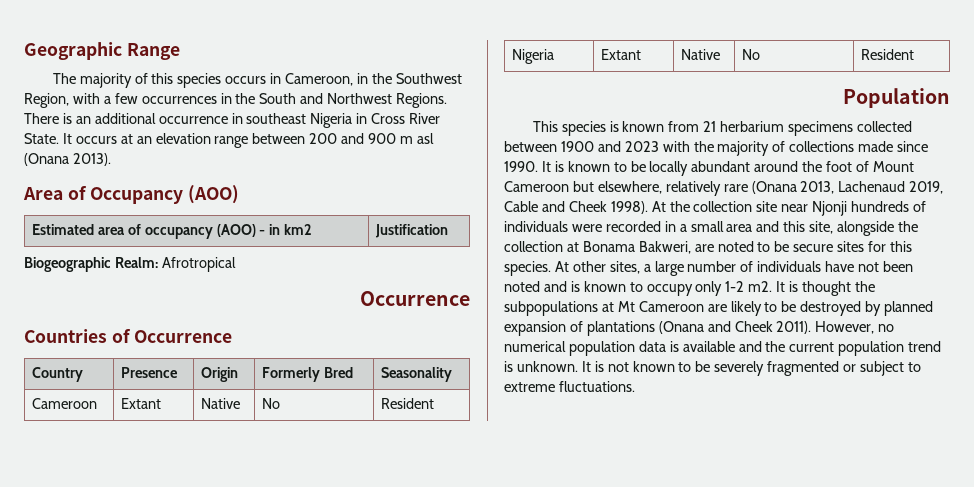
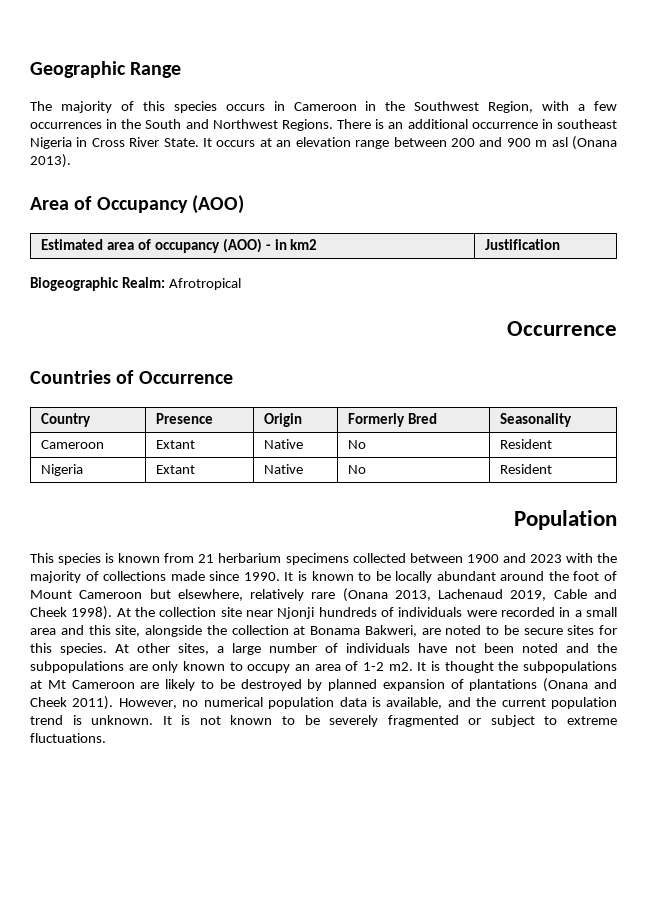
[285,73,354,86] Cameroon, -> [293,102,357,111] Cameroon
[570,281,723,296] is known to occupy only -> [597,643,617,653] [30,661,359,673] the subpopulations are only known to occupy an area of
[682,341,735,352] available -> [386,697,443,709] available,

